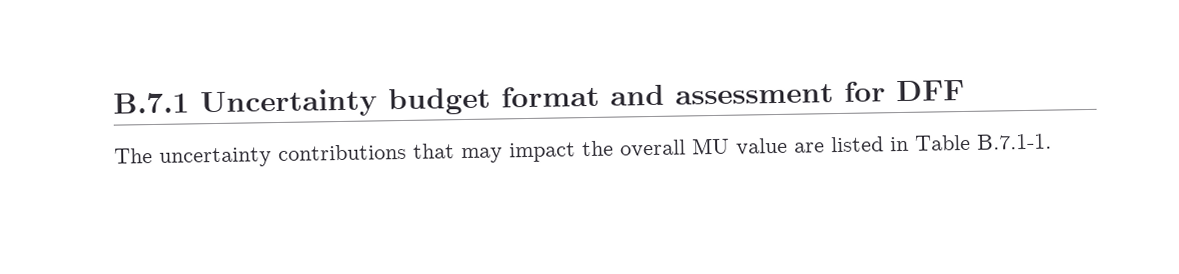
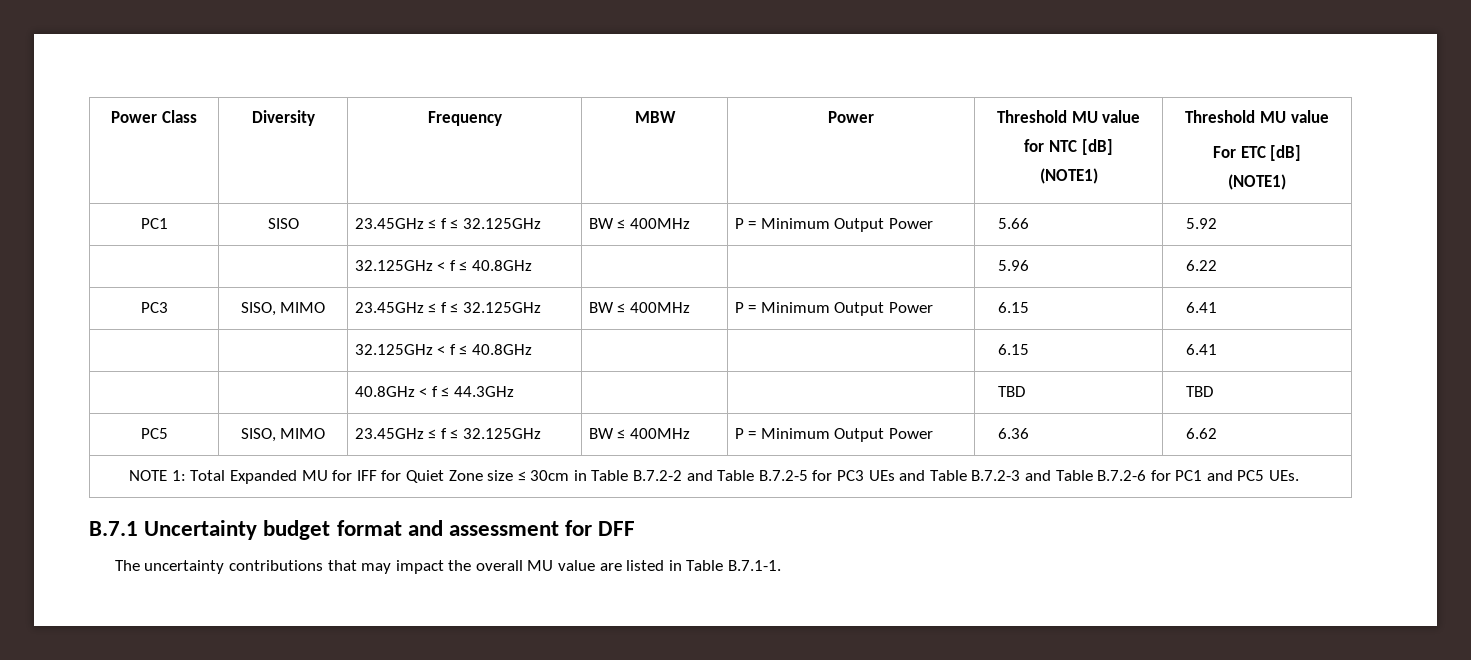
(113, 103) none -> [111,110,197,123] [251,110,315,126] [427,111,502,126] [634,111,676,123] [828,111,874,123] [996,110,1141,123] [1024,139,1113,155] [1039,168,1098,184] [1185,110,1329,123] [1212,145,1302,161] [1228,174,1286,190] [140,218,168,229] [267,218,299,229] [354,218,541,229] [588,218,690,229] [734,218,933,232] [997,218,1029,229] [1185,218,1217,229] [354,260,532,271] [997,260,1029,271] [1185,260,1217,271] [140,302,168,313] [240,302,326,316] [354,302,541,313] [588,302,690,313] [734,302,933,316] [997,302,1029,313] [1185,302,1217,313] [354,344,532,355] [997,344,1029,355] [1185,344,1217,355] [354,386,514,397] [997,386,1025,397] [1185,386,1213,397] [140,428,168,439] [240,428,326,442] [354,428,541,439] [588,428,690,439] [734,428,933,442] [997,428,1029,439] [1185,428,1217,439] [129,470,1300,484] Power Class | Diversity | Frequency | MBW | Power | Threshold MU value // for NTC [dB] // (NOTE1) | Threshold MU value // For ETC [dB] // (NOTE1) // PC1 | SISO | 23.45GHz ≤ f ≤ 32.125GHz | BW ≤ 400MHz | P = Minimum Output Power | 5.66 | 5.92 // | | 32.125GHz < f ≤ 40.8GHz | | | 5.96 | 6.22 // PC3 | SISO, MIMO | 23.45GHz ≤ f ≤ 32.125GHz | BW ≤ 400MHz | P = Minimum Output Power | 6.15 | 6.41 // | | 32.125GHz < f ≤ 40.8GHz | | | 6.15 | 6.41 // | | 40.8GHz < f ≤ 44.3GHz | | | TBD | TBD // PC5 | SISO, MIMO | 23.45GHz ≤ f ≤ 32.125GHz | BW ≤ 400MHz | P = Minimum Output Power | 6.36 | 6.62 // NOTE 1: Total Expanded MU for IFF for Quiet Zone size ≤ 30cm in Table B.7.2-2 and Table B.7.2-5 for PC3 UEs and Table B.7.2-3 and Table B.7.2-6 for PC1 and PC5 UEs. //

